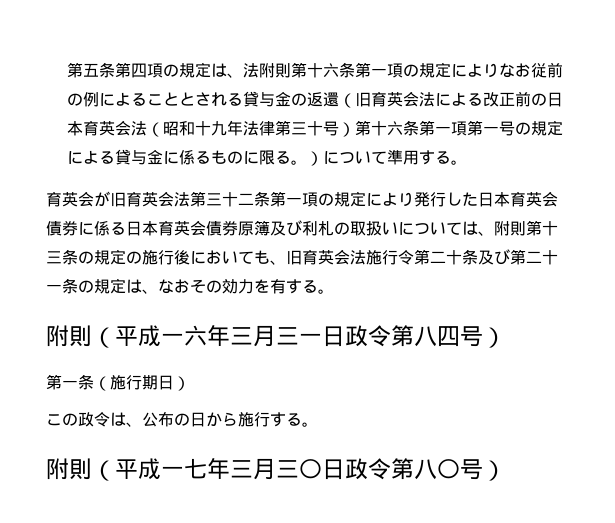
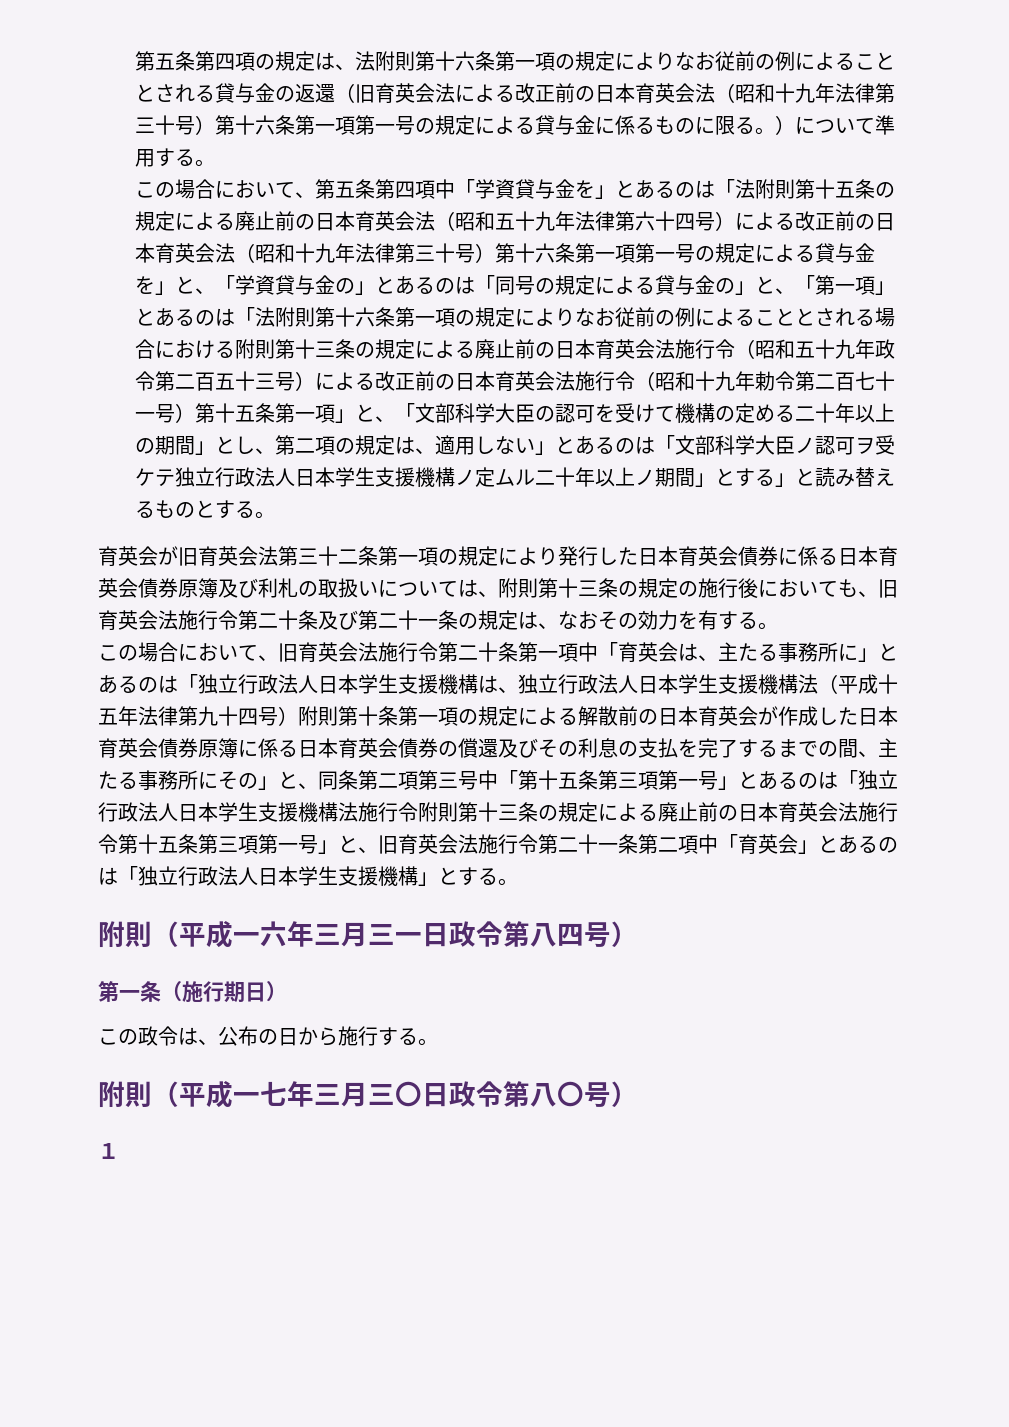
(467, 162) none -> [135,179,896,199] [135,211,896,231] [135,243,876,263] [135,275,896,295] [135,307,896,327] [135,339,896,359] [135,371,896,391] [135,403,896,423] [135,435,896,455] [135,467,896,487] [135,500,276,519] // この場合において、第五条第四項中「学資貸与金を」とあるのは「法附則第十五条の規定による廃止前の日本育英会法（昭和五十九年法律第六十四号）による改正前の日本育英会法（昭和十九年法律第三十号）第十六条第一項第一号の規定による貸与金を」と、「学資貸与金の」とあるのは「同号の規定による貸与金の」と、「第一項」とあるのは「法附則第十六条第一項の規定によりなお従前の例によることとされる場合における附則第十三条の規定による廃止前の日本育英会法施行令（昭和五十九年政令第二百五十三号）による改正前の日本育英会法施行令（昭和十九年勅令第二百七十一号）第十五条第一項」と、「文部科学大臣の認可を受けて機構の定める二十年以上の期間」とし、第二項の規定は、適用しない」とあるのは「文部科学大臣ノ認可ヲ受ケテ独立行政法人日本学生支援機構ノ定ムル二十年以上ノ期間」とする」と読み替えるものとする。
(334, 291) none -> [98,642,898,662] [98,674,898,694] [98,706,898,726] [98,738,898,758] [98,770,898,790] [98,802,898,822] [98,834,898,854] [98,866,518,886] // この場合において、旧育英会法施行令第二十条第一項中「育英会は、主たる事務所に」とあるのは「独立行政法人日本学生支援機構は、独立行政法人日本学生支援機構法（平成十五年法律第九十四号）附則第十条第一項の規定による解散前の日本育英会が作成した日本育英会債券原簿に係る日本育英会債券の償還及びその利息の支払を完了するまでの間、主たる事務所にその」と、同条第二項第三号中「第十五条第三項第一号」とあるのは「独立行政法人日本学生支援機構法施行令附則第十三条の規定による廃止前の日本育英会法施行令第十五条第三項第一号」と、旧育英会法施行令第二十一条第二項中「育英会」とあるのは「独立行政法人日本学生支援機構」とする。
(506, 470) none -> [98,1143,119,1159] // １

